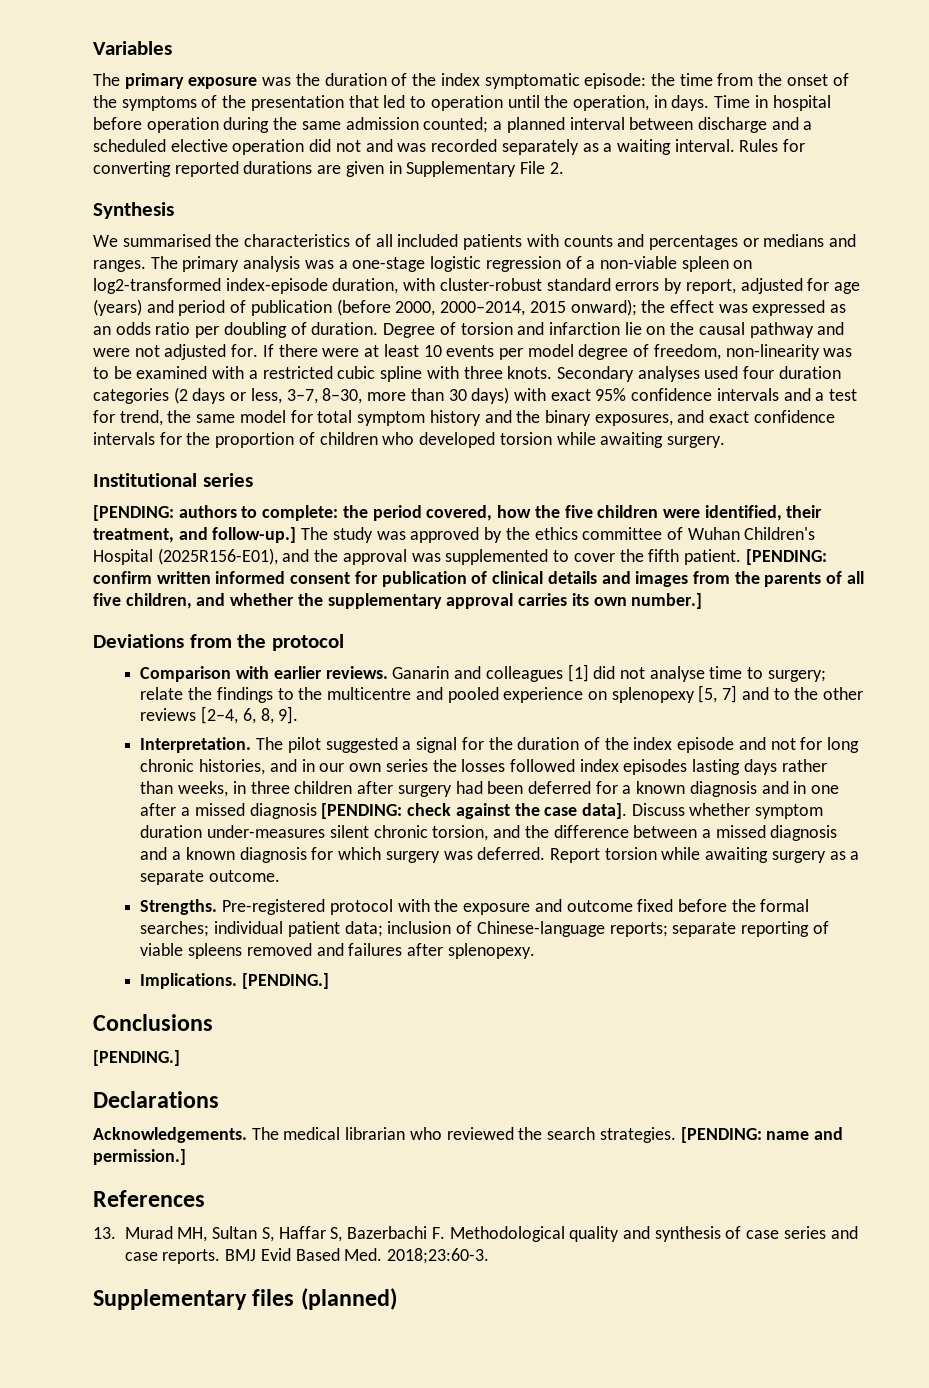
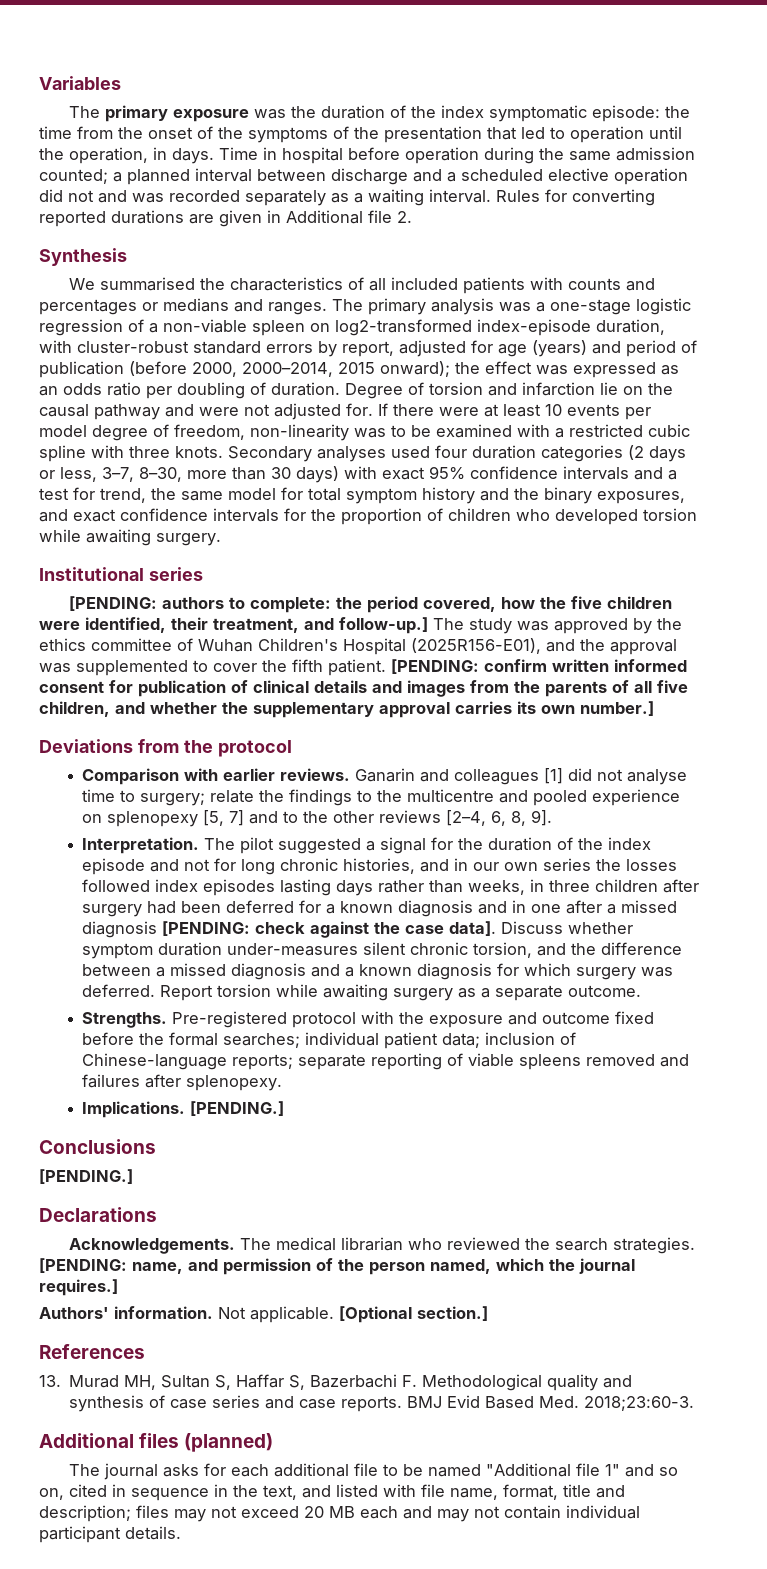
[406,161,546,177] Supplementary File -> [286,210,392,224] Additional file
[766,1127,843,1140] [93,1149,186,1165] name and permission.] -> [132,1258,635,1275] [39,1279,118,1296] [39,1306,488,1323] name, and permission of the person named, which the journal requires.] // Authors' information. Not applicable. [Optional section.]
[93,1289,247,1310] Supplementary -> [39,1433,134,1448] Additional
(397, 1299) none -> [68,1463,678,1480] [39,1484,625,1501] [39,1505,640,1522] [39,1526,181,1543] // The journal asks for each additional file to be named "Additional file 1" and so on, cited in sequence in the text, and listed with file name, format, title and description; files may not exceed 20 MB each and may not contain individual participant details.

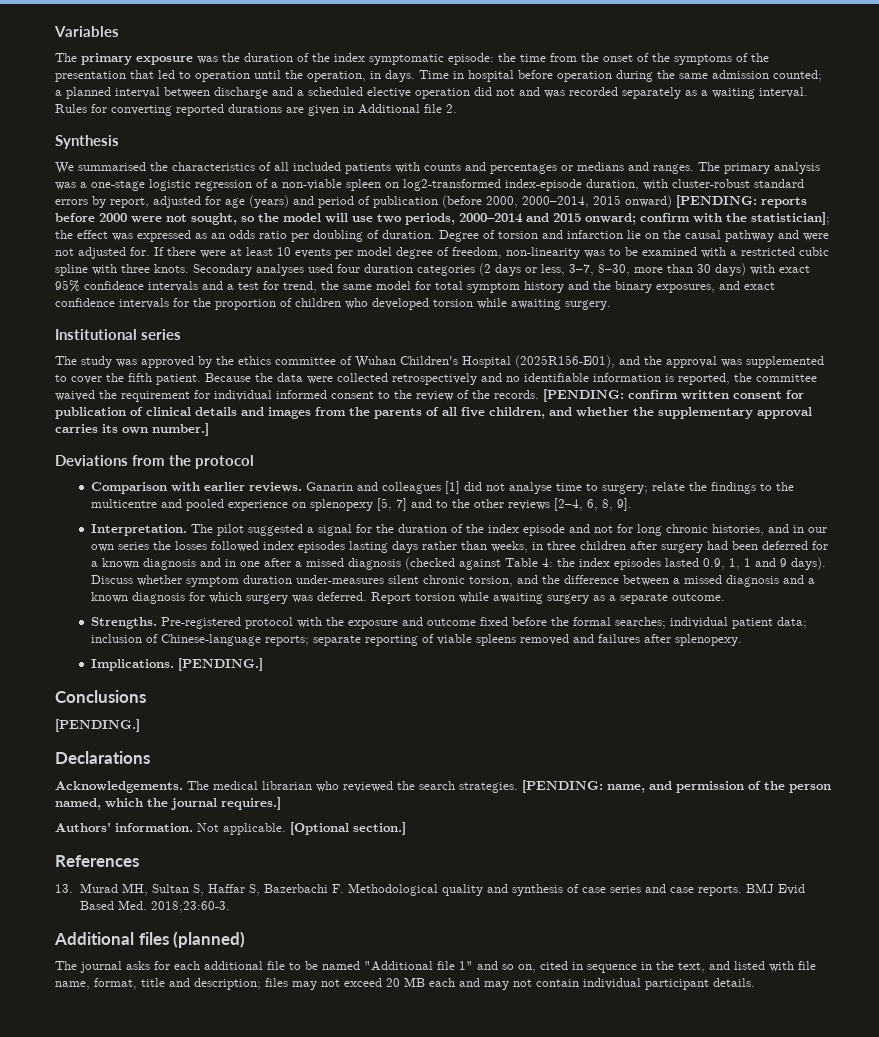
[380,361,450,377] onward); -> [625,195,807,208] [55,212,830,225] onward) [PENDING: reports before 2000 were not sought, so the model will use two periods, 2000–2014 and 2015 onward; confirm with the statistician];
[68,596,672,613] [39,617,428,634] [PENDING: authors to complete: the period covered, how the five children were identified, their treatment, and follow-up.] -> (181, 334) none
(386, 667) none -> [205,373,817,385] [55,390,539,402] Because the data were collected retrospectively and no identifiable information is reported, the committee waived the requirement for individual informed consent to the review of the records.
[614,659,687,672] informed -> (729, 395) none
[162,921,497,938] [PENDING: check against the case data]. -> [404,557,826,570] (checked against Table 4: the index episodes lasted 0.9, 1, 1 and 9 days).

